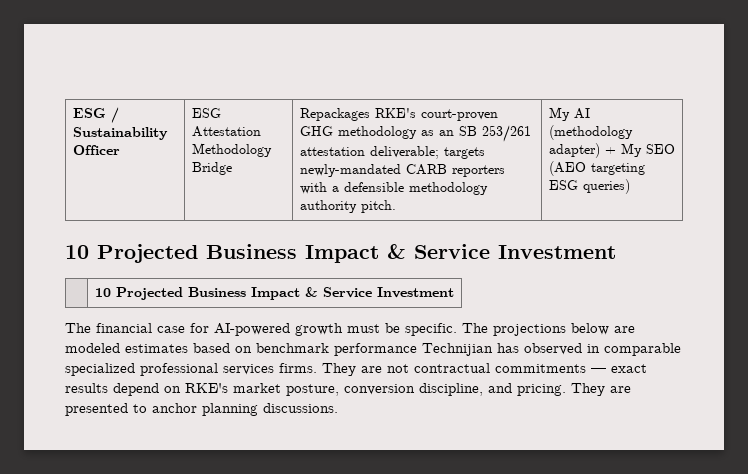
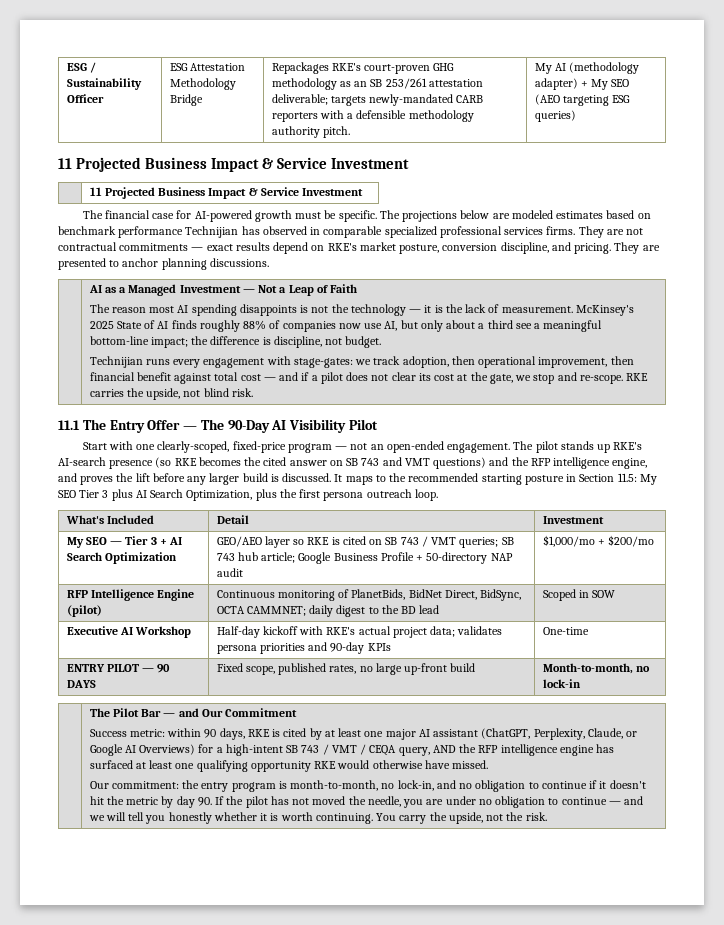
[65,245,89,259] 10 -> [58,158,72,169] 11
[94,288,111,297] 10 -> [89,187,102,196] 11
(338, 408) none -> [88,284,358,296] [89,304,634,316] [89,320,603,332] [89,336,382,348] [89,356,634,368] [89,372,649,384] [89,388,253,400] [58,419,379,433] [82,441,643,453] [58,457,648,469] [58,473,657,485] [58,489,438,501] [65,515,155,524] [216,515,249,524] [542,516,604,524] [66,536,183,548] [66,552,178,564] [216,536,514,548] [216,552,513,564] [216,568,243,577] [542,535,655,547] [66,589,195,601] [66,605,102,617] [216,589,522,601] [216,605,440,617] [542,589,616,601] [66,626,192,638] [216,626,503,638] [216,642,391,654] [542,627,589,635] [66,664,171,673] [66,680,96,688] [216,663,476,675] [542,663,651,674] [542,679,581,688] [89,708,298,717] [89,728,638,740] [89,744,615,756] [89,760,489,772] [89,780,646,792] [89,796,644,808] [88,812,547,824] // | AI as a Managed Investment — Not a Leap of Faith // The reason most AI spending disappoints is not the technology — it is the lack of measurement. McKinsey's 2025 State of AI finds roughly 88% of companies now use AI, but only about a third see a meaningful bottom-line impact; the difference is discipline, not budget. // Technijian runs every engagement with stage-gates: we track adoption, then operational improvement, then financial benefit against total cost — and if a pilot does not clear its cost at the gate, we stop and re-scope. RKE carries the upside, not blind risk. // 11.1 The Entry Offer — The 90-Day AI Visibility Pilot // Start with one clearly-scoped, fixed-price program — not an open-ended engagement. The pilot stands up RKE's AI-search presence (so RKE becomes the cited answer on SB 743 and VMT questions) and the RFP intelligence engine, and proves the lift before any larger build is discussed. It maps to the recommended starting posture in Section 11.5: My SEO Tier 3 plus AI Search Optimization, plus the first persona outreach loop. // What's Included | Detail | Investment // My SEO — Tier 3 + AI Search Optimization | GEO/AEO layer so RKE is cited on SB 743 / VMT queries; SB 743 hub article; Google Business Profile + 50-directory NAP audit | $1,000/mo + $200/mo // RFP Intelligence Engine (pilot) | Continuous monitoring of PlanetBids, BidNet Direct, BidSync, OCTA CAMMNET; daily digest to the BD lead | Scoped in SOW // Executive AI Workshop | Half-day kickoff with RKE's actual project data; validates persona priorities and 90-day KPIs | One-time // ENTRY PILOT — 90 DAYS | Fixed scope, published rates, no large up-front build | Month-to-month, no lock-in // | The Pilot Bar — and Our Commitment // Success metric: within 90 days, RKE is cited by at least one major AI assistant (ChatGPT, Perplexity, Claude, or Google AI Overviews) for a high-intent SB 743 / VMT / CEQA query, AND the RFP intelligence engine has surfaced at least one qualifying opportunity RKE would otherwise have missed. // Our commitment: the entry program is month-to-month, no lock-in, and no obligation to continue if it doesn't hit the metric by day 90. If the pilot has not moved the needle, you are under no obligation to continue — and we will tell you honestly whether it is worth continuing. You carry the upside, not the risk.

